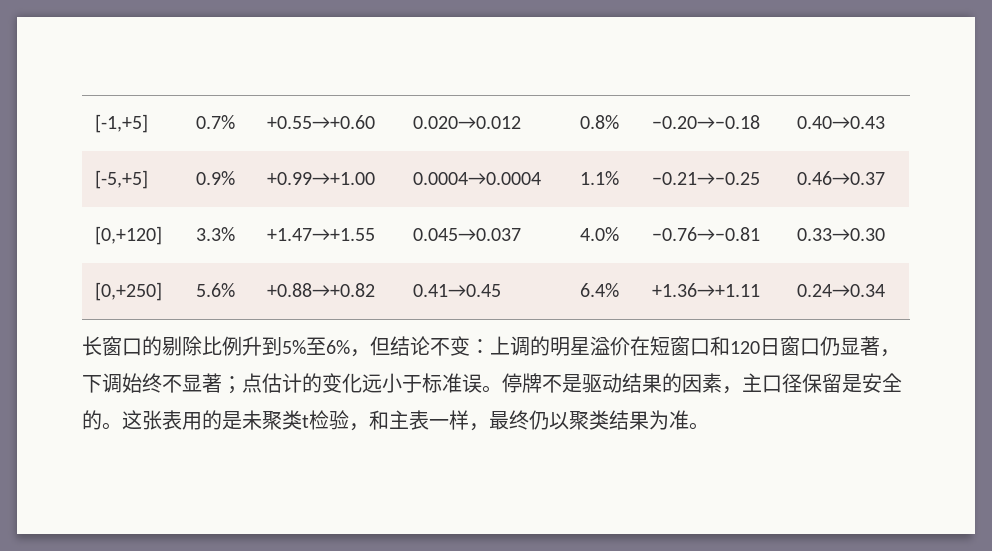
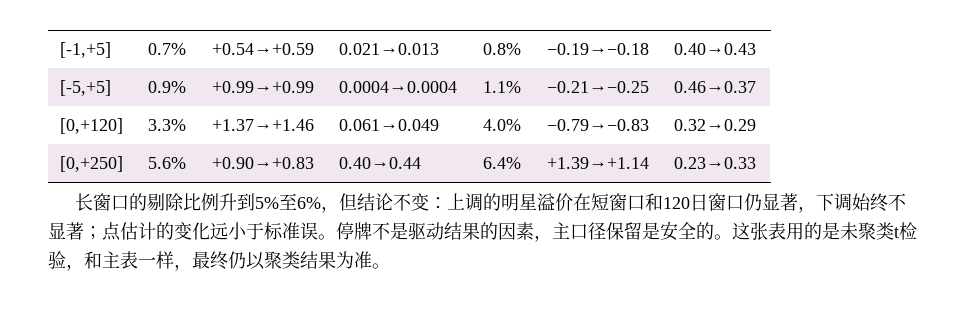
[266,115,375,129] [412,116,521,129] +0.55→+0.60 | 0.020→0.012 -> [212,43,315,55] [339,43,440,55] +0.54→+0.59 | 0.021→0.013
[651,115,760,129] −0.20→−0.18 -> [547,43,650,55] −0.19→−0.18
[266,172,375,185] +0.99→+1.00 -> [212,81,315,93] +0.99→+0.99
[266,228,375,241] [412,228,521,241] +1.47→+1.55 | 0.045→0.037 -> [212,119,315,131] [339,119,440,131] +1.37→+1.46 | 0.061→0.049
[651,227,760,241] [796,228,885,241] −0.76→−0.81 | 0.33→0.30 -> [547,119,650,131] [674,119,757,131] −0.79→−0.83 | 0.32→0.29
[266,283,375,297] [412,284,501,297] +0.88→+0.82 | 0.41→0.45 -> [212,157,315,169] [339,157,422,169] +0.90→+0.83 | 0.40→0.44
[651,283,760,297] [796,284,885,297] +1.36→+1.11 | 0.24→0.34 -> [547,157,650,169] [674,157,757,169] +1.39→+1.14 | 0.23→0.33

